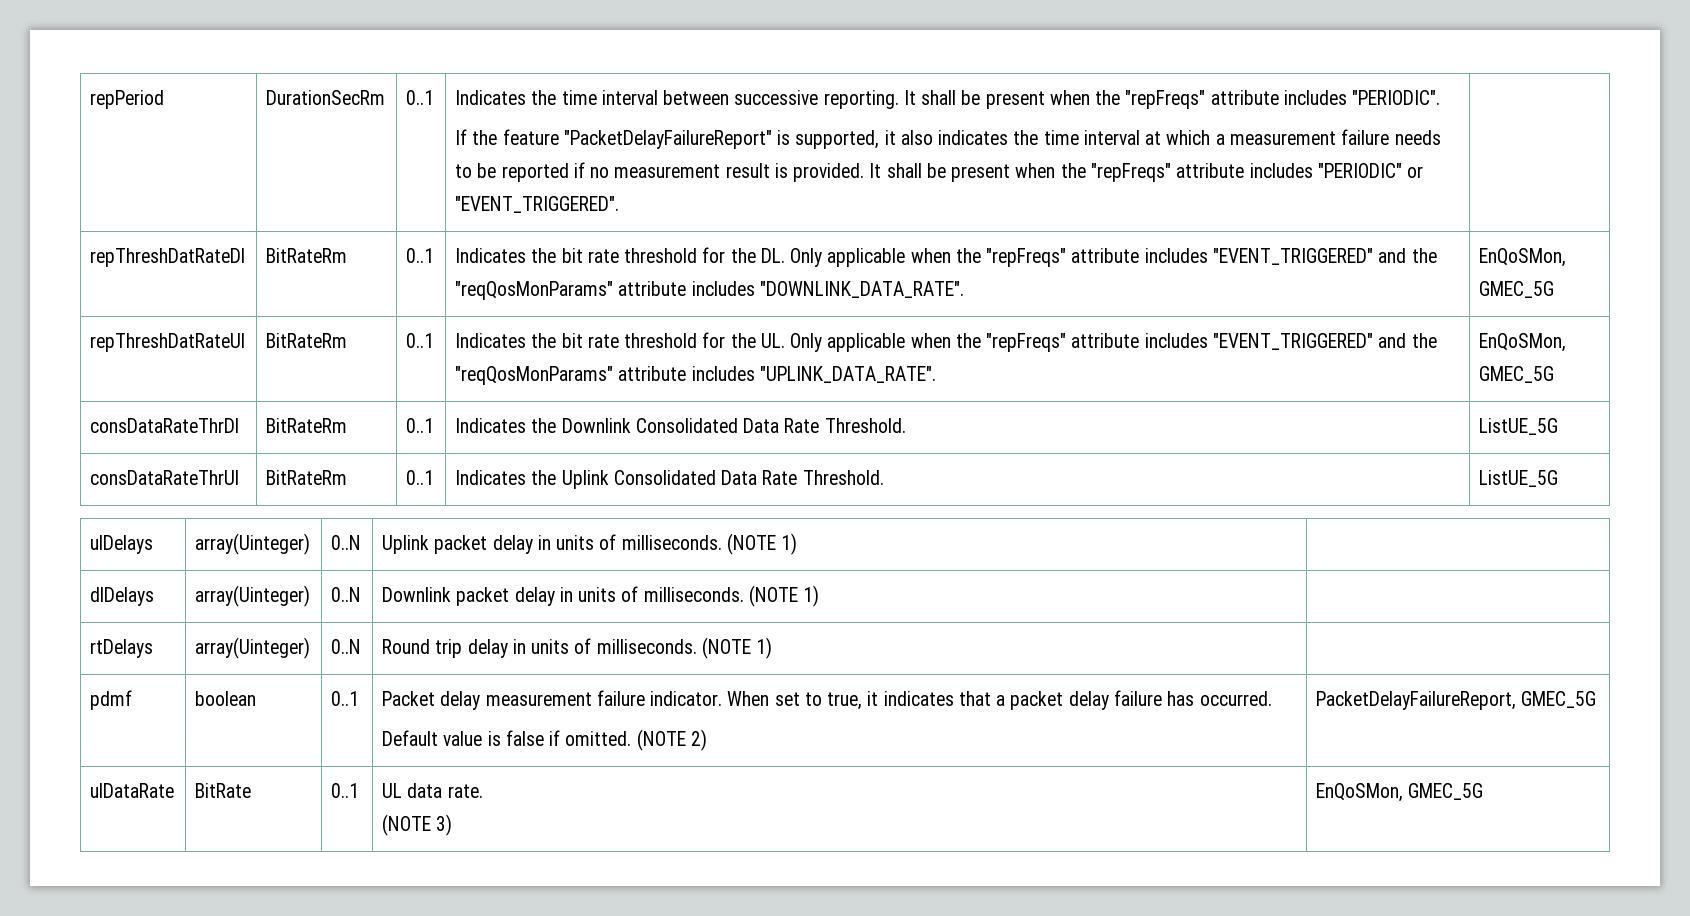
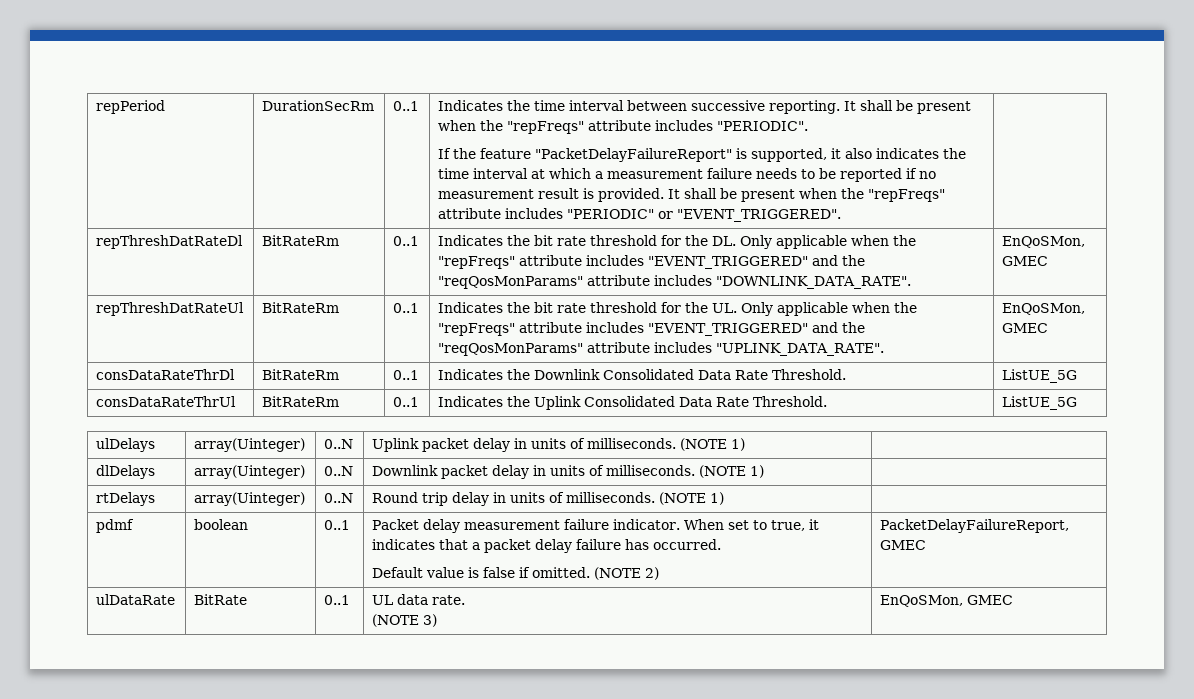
[1479,281,1555,298] GMEC_5G -> [1002,256,1049,266] GMEC
[1479,366,1555,383] GMEC_5G -> [1002,323,1049,333] GMEC
[1521,691,1597,708] GMEC_5G -> [880,540,927,550] GMEC
[1408,783,1484,800] GMEC_5G -> [967,595,1014,605] GMEC

